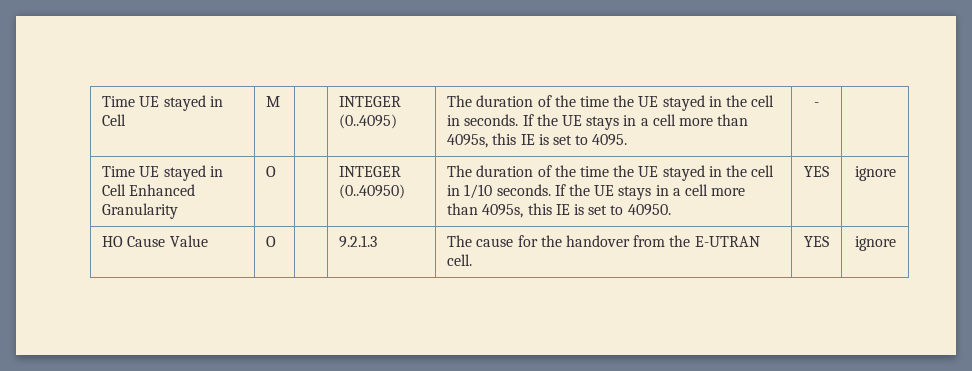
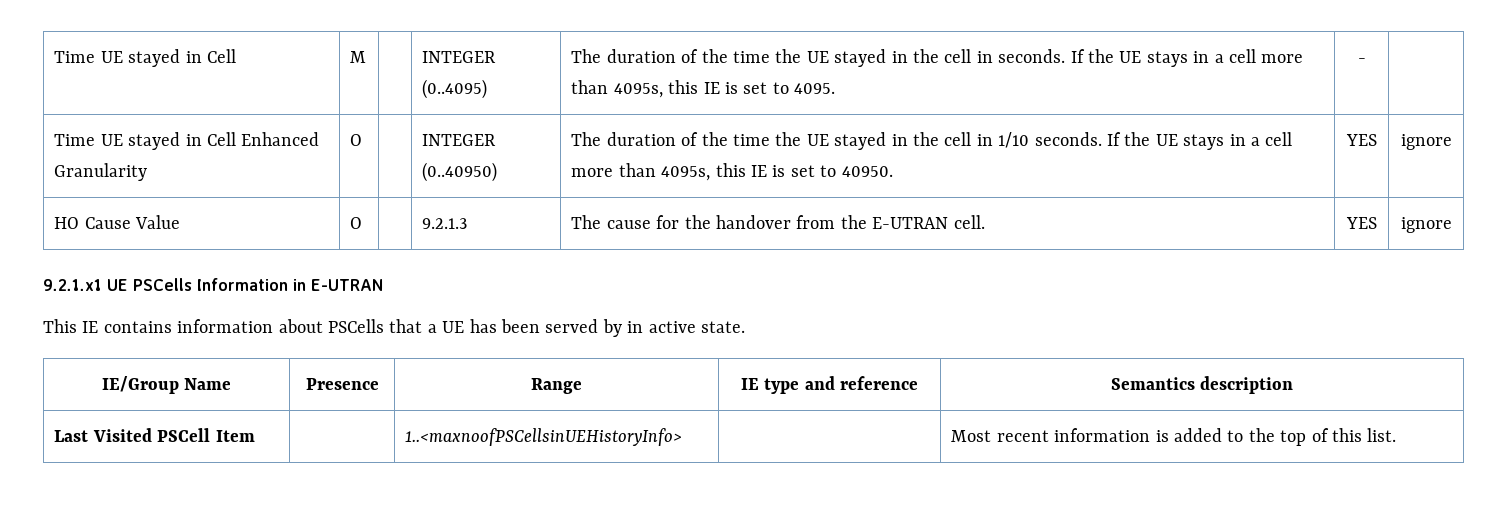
(896, 243) none -> [43,278,383,291] [43,319,745,337] [101,376,232,394] [305,378,379,390] [531,378,582,394] [740,376,919,394] [1110,376,1294,394] [54,428,255,442] [405,428,683,446] [951,428,1397,446] // 9.2.1.x1 UE PSCells Information in E-UTRAN // This IE contains information about PSCells that a UE has been served by in active state. // IE/Group Name | Presence | Range | IE type and reference | Semantics description // Last Visited PSCell Item | | 1..<maxnoofPSCellsinUEHistoryInfo> | | Most recent information is added to the top of this list.

